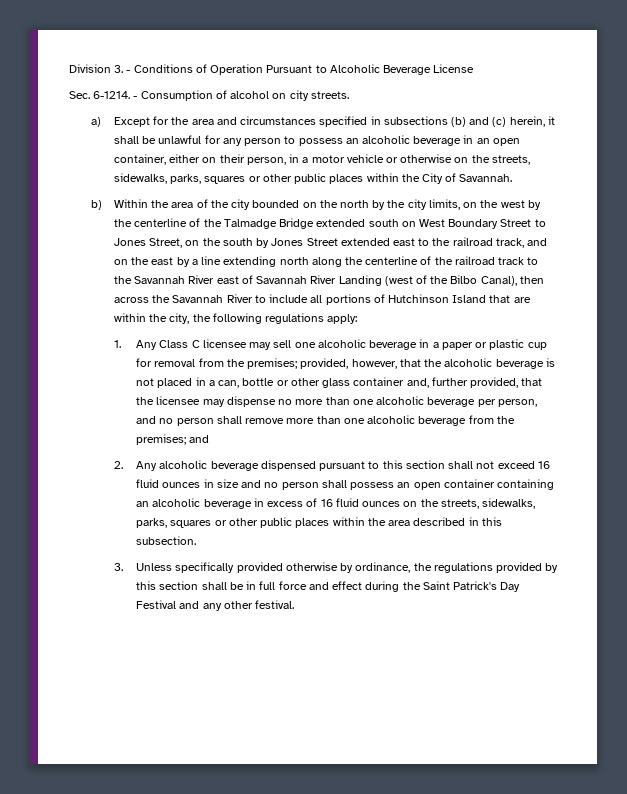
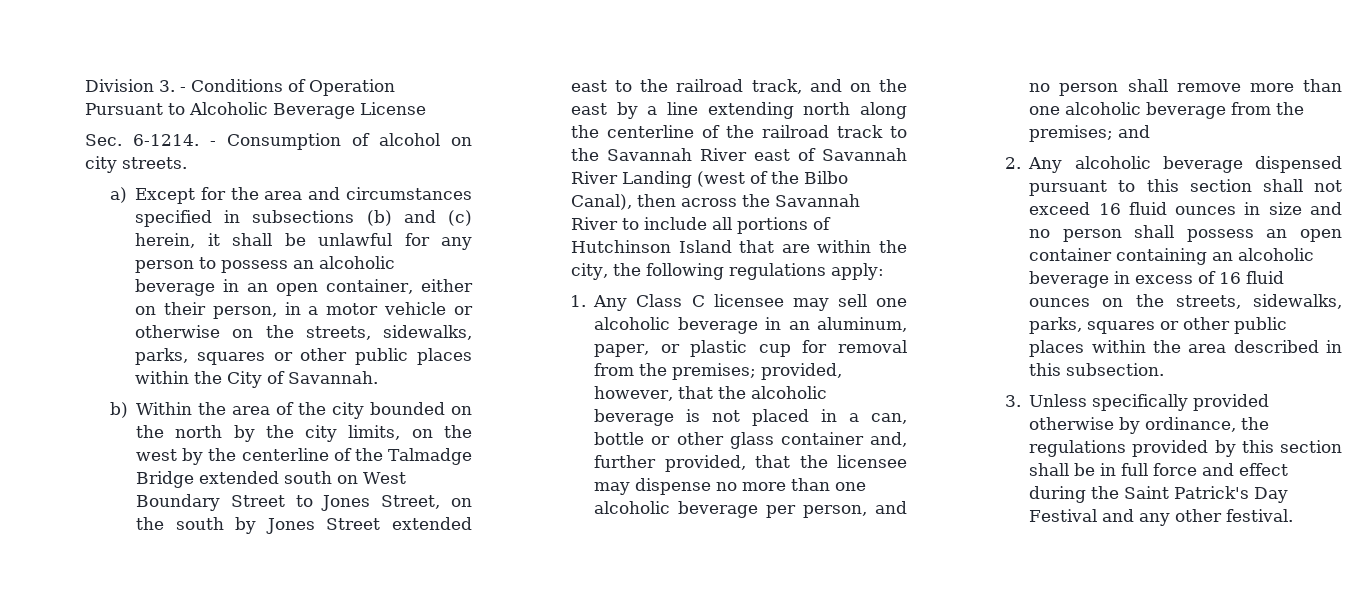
[432,342,473,350] a paper -> [788,317,907,332] [594,344,650,357] an aluminum, paper,

